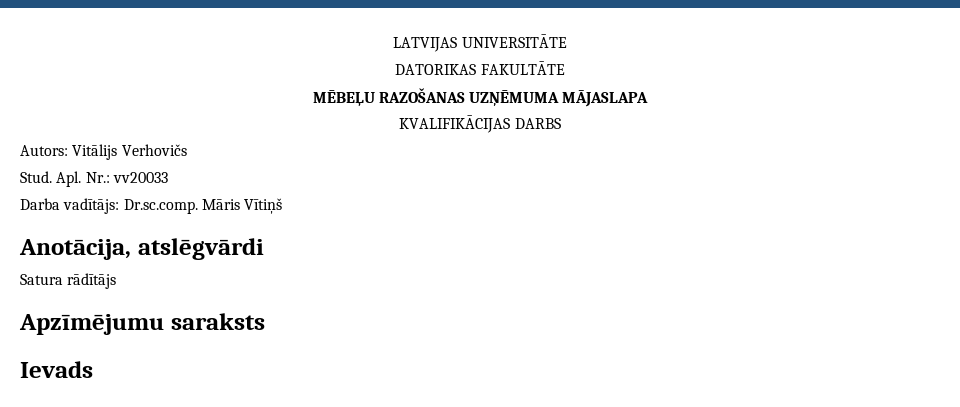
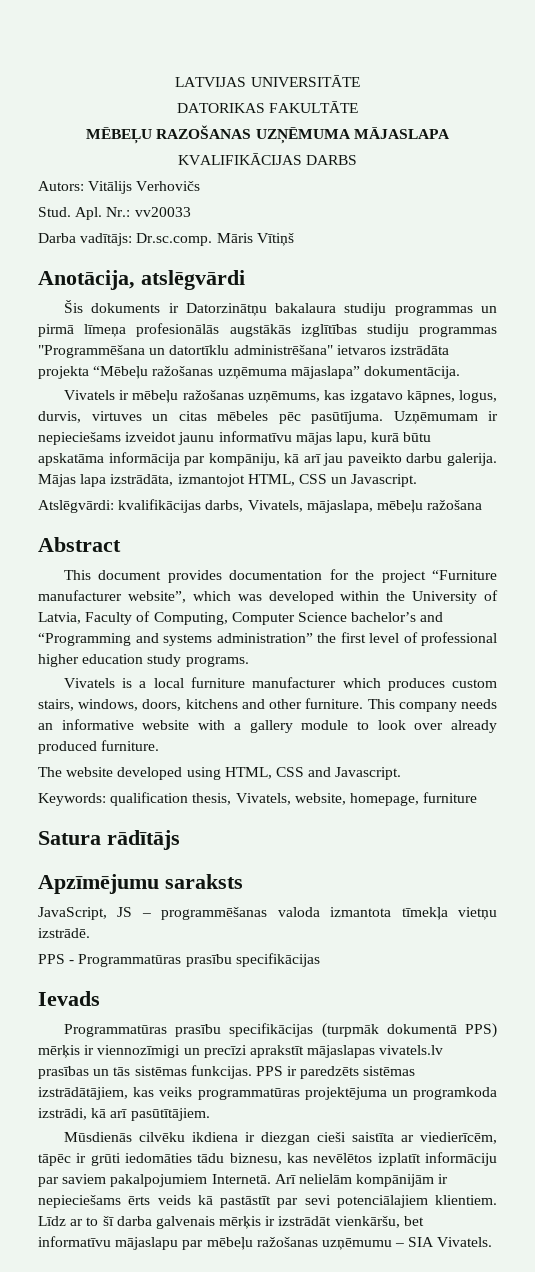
[20,273,117,289] [19,313,265,335] [20,361,93,378] Satura rādītājs // Apzīmējumu saraksts // Ievads -> [63,300,498,316] [38,323,497,337] [38,345,449,358] [38,366,460,379] [63,390,497,403] [38,411,498,424] [38,431,432,445] [38,452,497,466] [38,474,418,487] [38,499,483,513] [38,537,121,552] [63,569,497,583] [38,590,498,604] [38,611,444,625] [38,632,497,646] [38,654,249,667] [63,677,497,691] [38,698,498,712] [38,719,497,733] [38,740,160,754] [38,767,402,780] [38,792,478,806] [38,830,180,850] [38,874,243,894] [38,907,497,920] [38,928,90,938] [38,953,320,967] [38,991,100,1006] [63,1023,497,1038] [38,1045,444,1058] [38,1065,416,1079] [38,1087,498,1100] [38,1108,210,1121] [63,1132,497,1145] [38,1152,497,1166] [38,1174,449,1187] [38,1195,497,1208] [38,1216,424,1229] [38,1236,493,1250] Šis dokuments ir Datorzinātņu bakalaura studiju programmas un pirmā līmeņa profesionālās augstākās izglītības studiju programmas "Programmēšana un datortīklu administrēšana" ietvaros izstrādāta projekta “Mēbeļu ražošanas uzņēmuma mājaslapa” dokumentācija. // Vivatels ir mēbeļu ražošanas uzņēmums, kas izgatavo kāpnes, logus, durvis, virtuves un citas mēbeles pēc pasūtījuma. Uzņēmumam ir nepieciešams izveidot jaunu informatīvu mājas lapu, kurā būtu apskatāma informācija par kompāniju, kā arī jau paveikto darbu galerija. Mājas lapa izstrādāta, izmantojot HTML, CSS un Javascript. // Atslēgvārdi: kvalifikācijas darbs, Vivatels, mājaslapa, mēbeļu ražošana // Abstract // This document provides documentation for the project “Furniture manufacturer website”, which was developed within the University of Latvia, Faculty of Computing, Computer Science bachelor’s and “Programming and systems administration” the first level of professional higher education study programs. // Vivatels is a local furniture manufacturer which produces custom stairs, windows, doors, kitchens and other furniture. This company needs an informative website with a gallery module to look over already produced furniture. // The website developed using HTML, CSS and Javascript. // Keywords: qualification thesis, Vivatels, website, homepage, furniture // Satura rādītājs // Apzīmējumu saraksts // JavaScript, JS – programmēšanas valoda izmantota tīmekļa vietņu izstrādē. // PPS - Programmatūras prasību specifikācijas // Ievads // Programmatūras prasību specifikācijas (turpmāk dokumentā PPS) mērķis ir viennozīmigi un precīzi aprakstīt mājaslapas vivatels.lv prasības un tās sistēmas funkcijas. PPS ir paredzēts sistēmas izstrādātājiem, kas veiks programmatūras projektējuma un programkoda izstrādi, kā arī pasūtītājiem. // Mūsdienās cilvēku ikdiena ir diezgan cieši saistīta ar viedierīcēm, tāpēc ir grūti iedomāties tādu biznesu, kas nevēlētos izplatīt informāciju par saviem pakalpojumiem Internetā. Arī nelielām kompānijām ir nepieciešams ērts veids kā pastāstīt par sevi potenciālajiem klientiem. Līdz ar to šī darba galvenais mērķis ir izstrādāt vienkāršu, bet informatīvu mājaslapu par mēbeļu ražošanas uzņēmumu – SIA Vivatels.

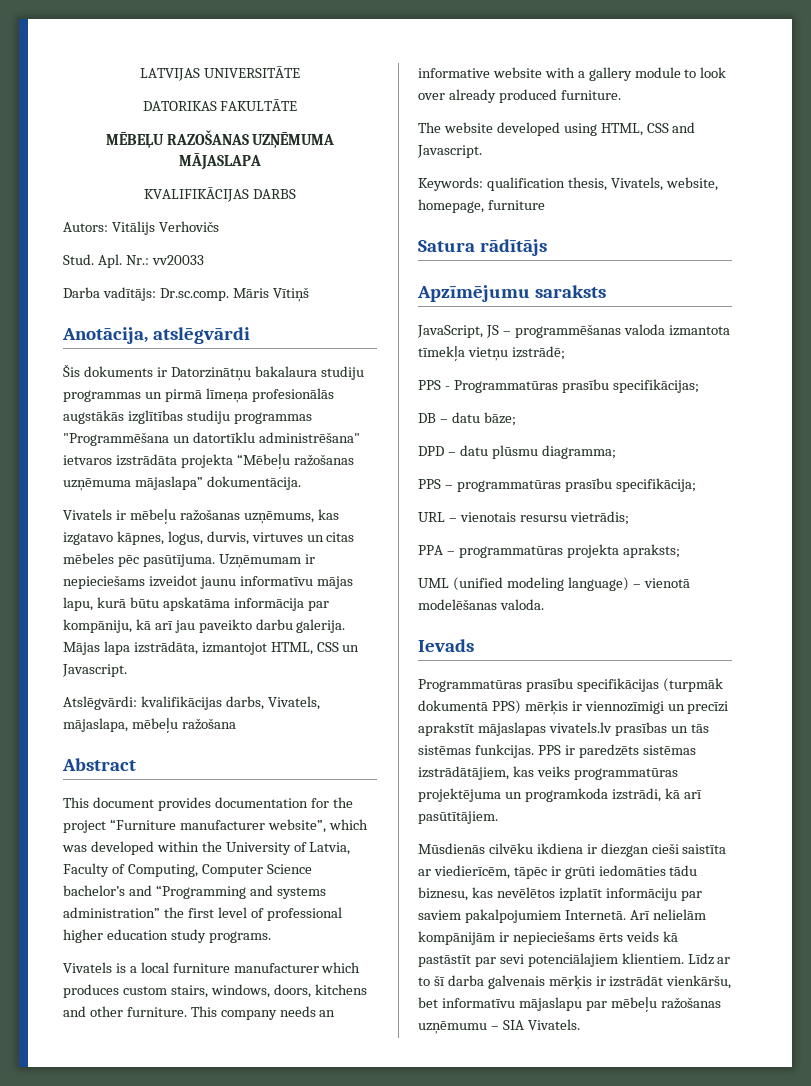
[38,928,90,938] izstrādē. -> [511,346,565,360] izstrādē;
[235,953,320,967] specifikācijas -> [612,379,699,393] [418,412,516,426] [418,445,616,459] [418,478,696,492] [418,511,629,525] [418,544,680,558] [418,577,690,591] [418,599,544,610] specifikācijas; // DB – datu bāze; // DPD – datu plūsmu diagramma; // PPS – programmatūras prasību specifikācija; // URL – vienotais resursu vietrādis; // PPA – programmatūras projekta apraksts; // UML (unified modeling language) – vienotā modelēšanas valoda.

